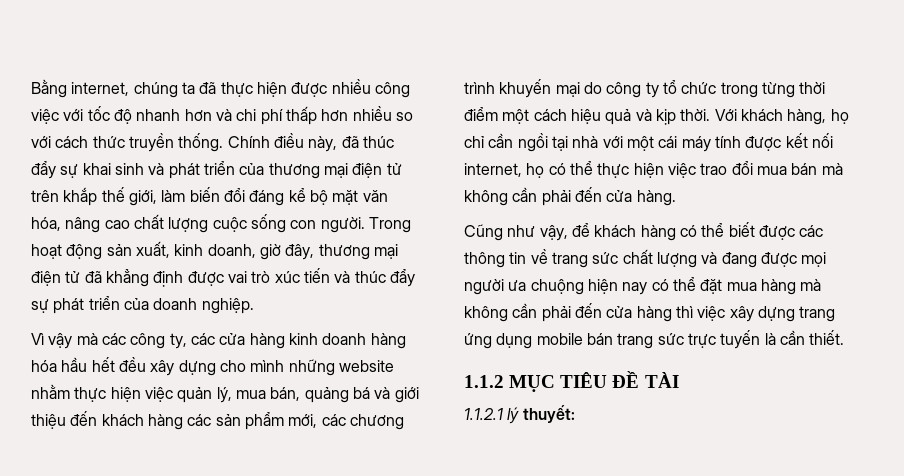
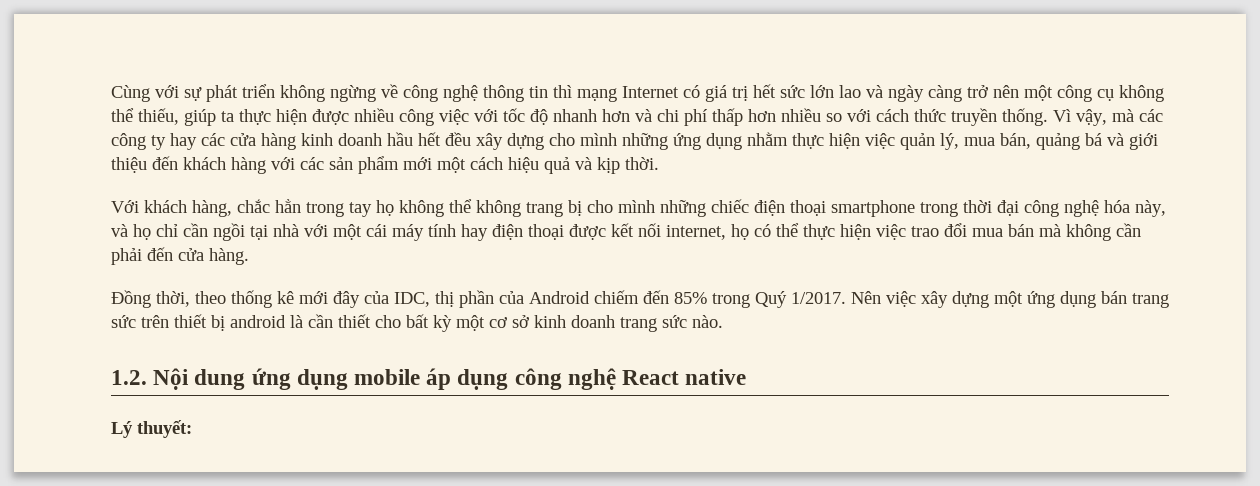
[31,79,217,98] Bằng internet, chúng ta đã -> [111,84,1164,102] [111,108,234,126] Cùng với sự phát triển không ngừng về công nghệ thông tin thì mạng Internet có giá trị hết sức lớn lao và ngày càng trở nên một công cụ không thể thiếu, giúp ta
[227,133,394,152] [31,161,402,179] [31,187,388,206] [31,214,411,233] [31,241,398,260] [31,268,415,287] [31,296,254,314] [31,333,73,349] Chính điều này, đã thúc đẩy sự khai sinh và phát triển của thương mại điện tử trên khắp thế giới, làm biến đổi đáng kể bộ mặt văn hóa, nâng cao chất lượng cuộc sống con người. Trong hoạt động sản xuất, kinh doanh, giờ đây, thương mại điện tử đã khẳng định được vai trò xúc tiến và thúc đẩy sự phát triển của doanh nghiệp. // Vì vậy -> [1053,109,1107,126] Vì vậy,
[169,333,187,349] ty, -> [151,133,197,150] ty hay
[370,333,406,349] [31,360,57,372] hàng hóa -> (382, 139) none
[338,360,394,372] website -> [673,133,742,150] ứng dụng
(183, 422) none -> [271,157,295,170] với
[288,414,404,430] [464,79,826,98] [464,107,498,121] mới, các chương trình khuyến mại do công ty tổ chức trong từng thời điểm -> [403,157,432,170] mới
(711, 115) none -> (659, 163) //
(827, 117) none -> [237,199,1166,217] [111,224,128,237] chắc hẳn trong tay họ không thể không trang bị cho mình những chiếc điện thoại smartphone trong thời đại công nghệ hóa này, và
(741, 142) none -> [461,224,564,241] hay điện thoại
[464,222,824,241] [464,249,827,268] [464,277,822,295] [464,303,836,322] [464,330,845,349] [464,371,679,392] [464,407,520,424] Cũng như vậy, để khách hàng có thể biết được các thông tin về trang sức chất lượng và đang được mọi người ưa chuộng hiện nay có thể đặt mua hàng mà không cần phải đến cửa hàng thì việc xây dựng trang ứng dụng mobile bán trang sức trực tuyến là cần thiết. // 1.1.2 MỤC TIÊU ĐỀ TÀI // 1.1.2.1 lý -> [111,290,1169,308] [111,314,723,332] [111,368,747,390] [111,421,133,438] Đồng thời, theo thống kê mới đây của IDC, thị phần của Android chiếm đến 85% trong Quý 1/2017. Nên việc xây dựng một ứng dụng bán trang sức trên thiết bị android là cần thiết cho bất kỳ một cơ sở kinh doanh trang sức nào. // 1.2. Nội dung ứng dụng mobile áp dụng công nghệ React native // Lý

